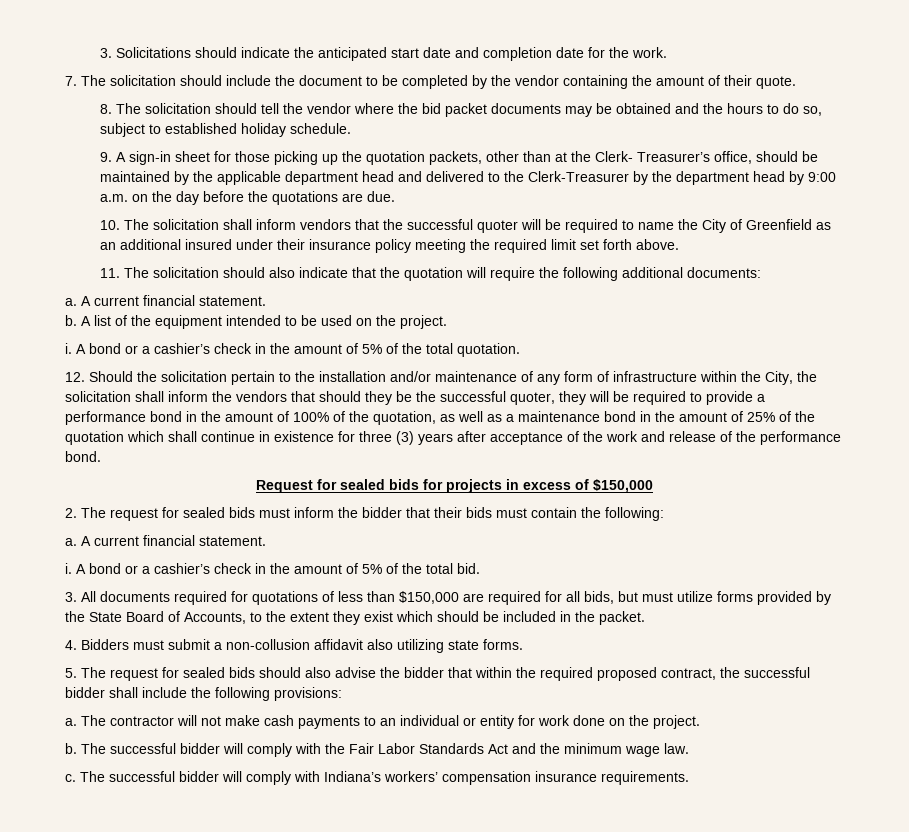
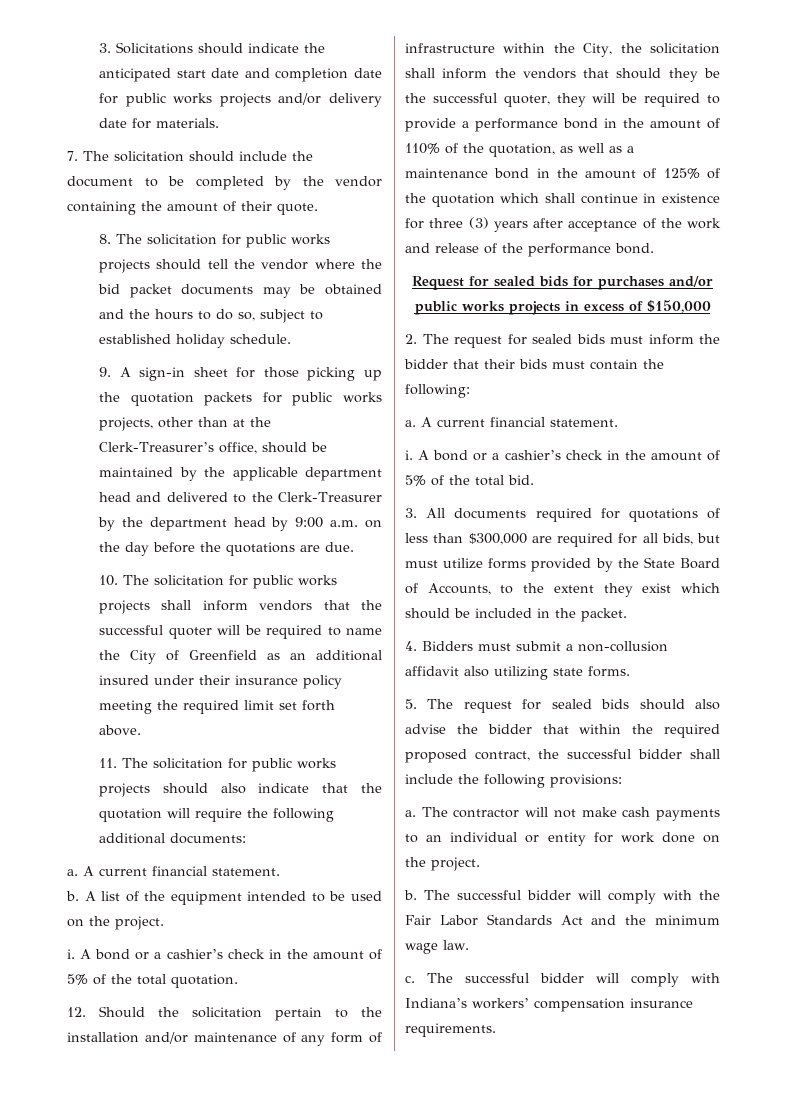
[609,47,668,58] the work. -> [125,93,382,107] [99,118,220,129] public works projects and/or delivery date for materials.
(212, 108) none -> [222,234,331,248] [99,259,151,273] for public works projects
[429,151,483,165] packets, -> [204,392,382,406] [99,417,154,431] packets for public works projects,
[595,151,711,162] Clerk- Treasurer’s -> [99,442,215,452] Clerk-Treasurer’s
(220, 224) none -> [229,575,338,589] [99,600,151,614] for public works projects
(220, 272) none -> [228,758,337,772] [99,783,151,797] for public works projects
[293,412,329,422] 100% -> [405,143,440,154] 110%
[747,412,775,422] 25% -> [663,168,700,179] 125%
(443, 484) none -> [598,276,713,290] [414,301,504,315] purchases and/or public works
[399,591,459,604] $150,000 -> [468,533,527,545] $300,000

